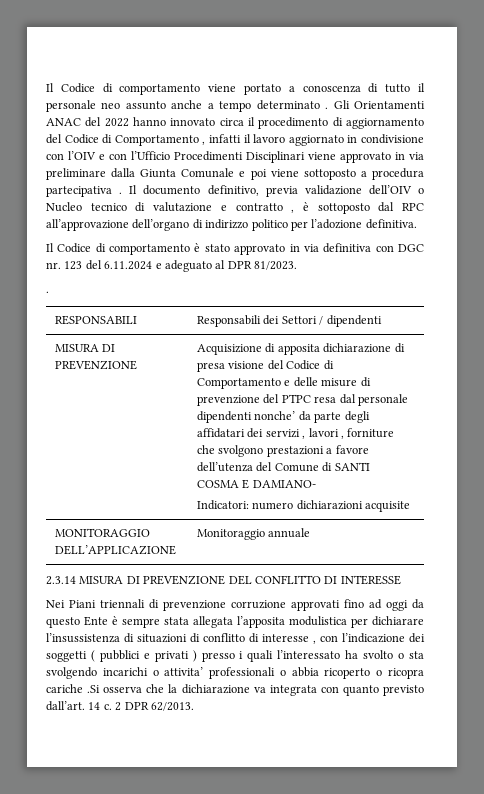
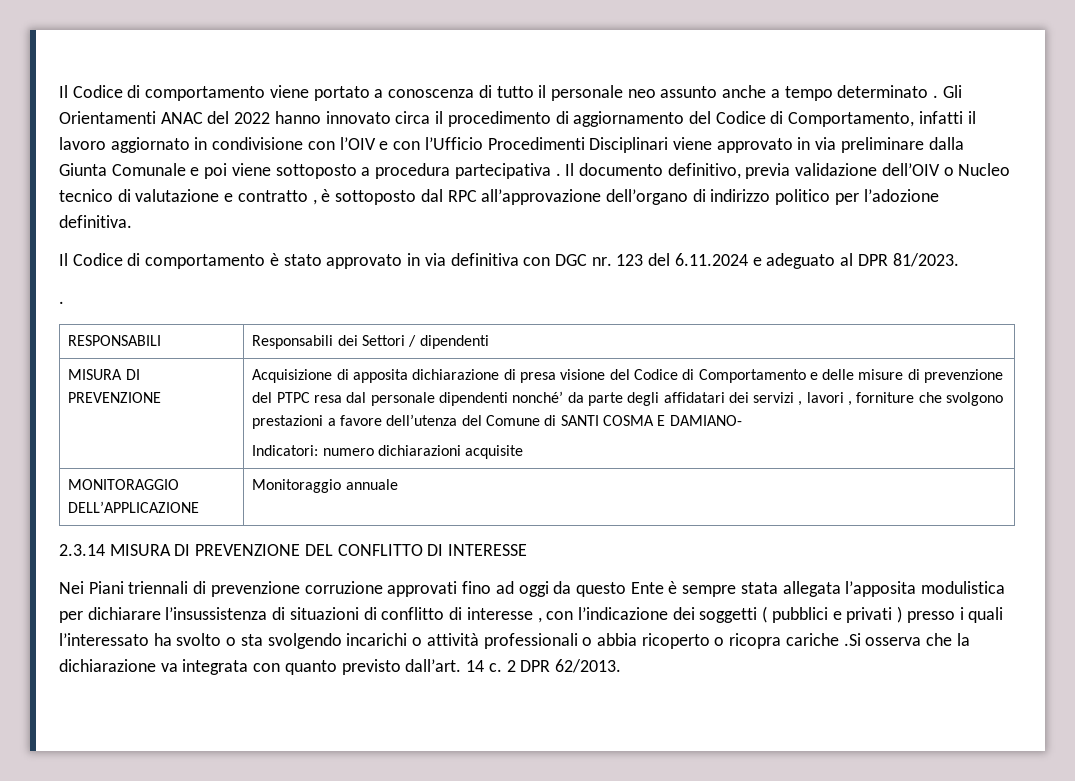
[114,135,206,146] Comportamento , -> [788,112,915,127] Comportamento,
[254,411,296,420] nonche’ -> [512,391,564,403] nonché’
[164,667,204,676] attivita’ -> [426,633,479,646] attività

